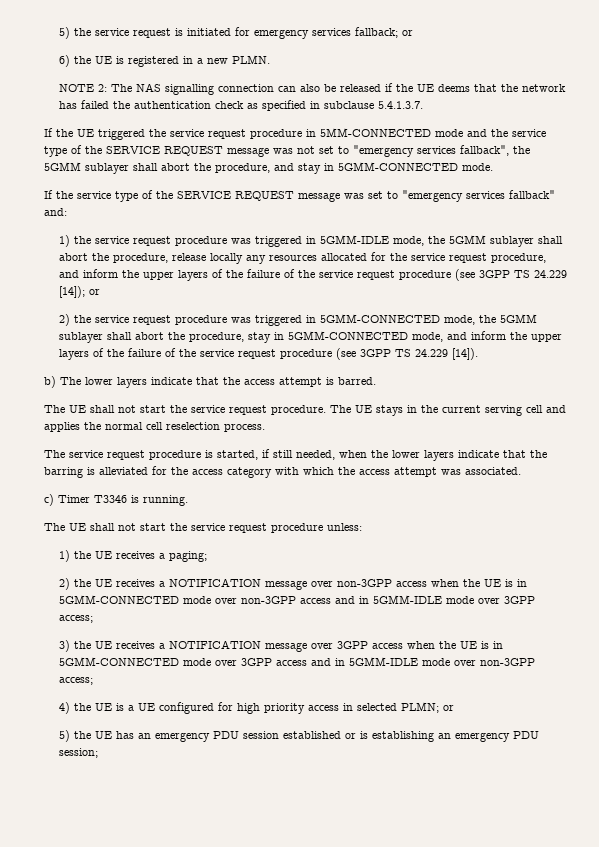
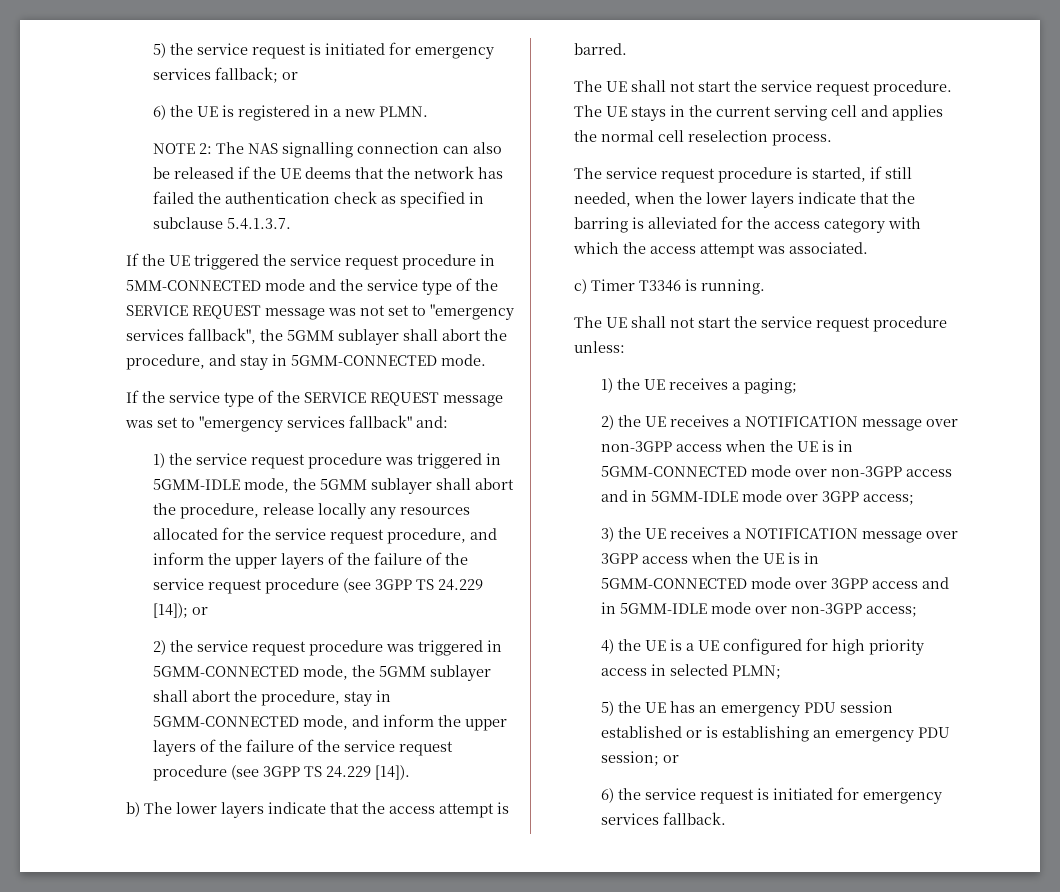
[442,705,454,711] or -> (782, 672) none
(98, 753) none -> [663,755,680,763] [601,787,943,804] [601,812,727,825] or // 6) the service request is initiated for emergency services fallback.

